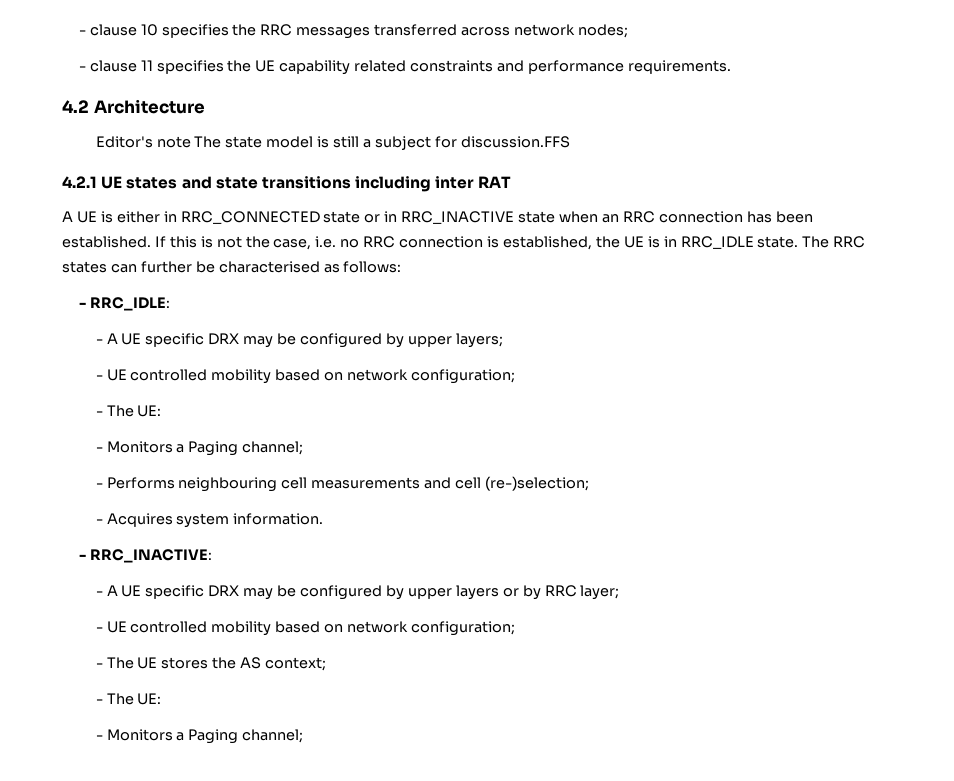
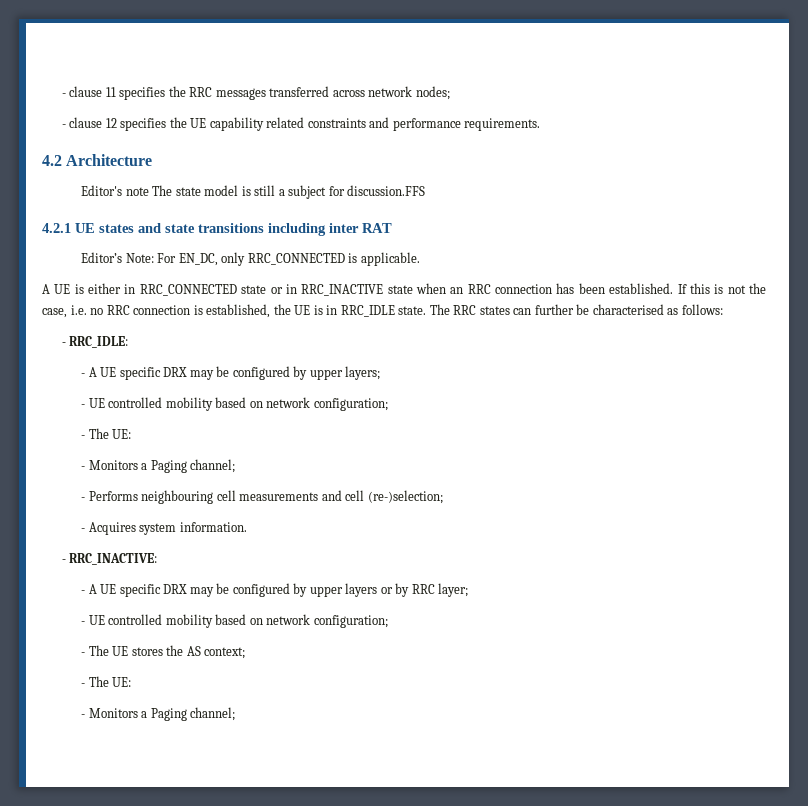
[78,24,158,36] - clause 10 -> [61,86,116,97] - clause 11
[140,60,153,71] 11 -> [105,118,117,128] 12
(512, 182) none -> [81,252,420,266] // Editor’s Note: For EN_DC, only RRC_CONNECTED is applicable.

